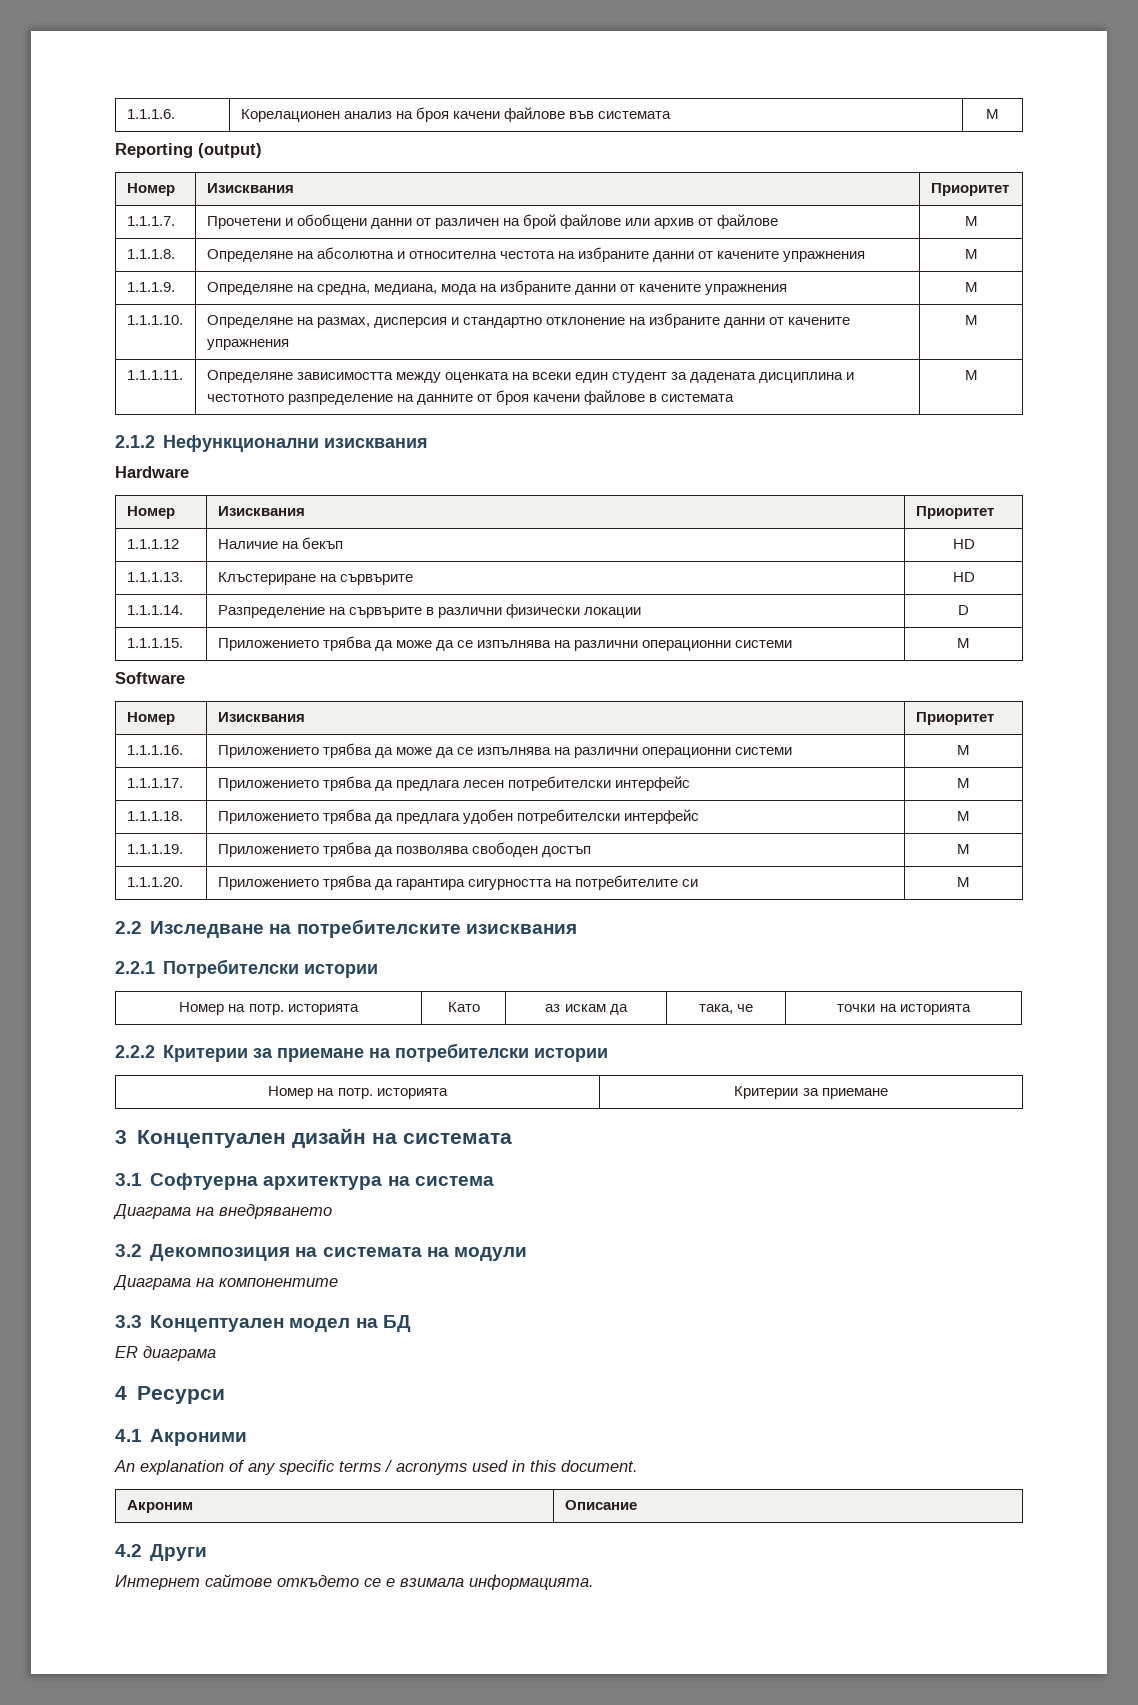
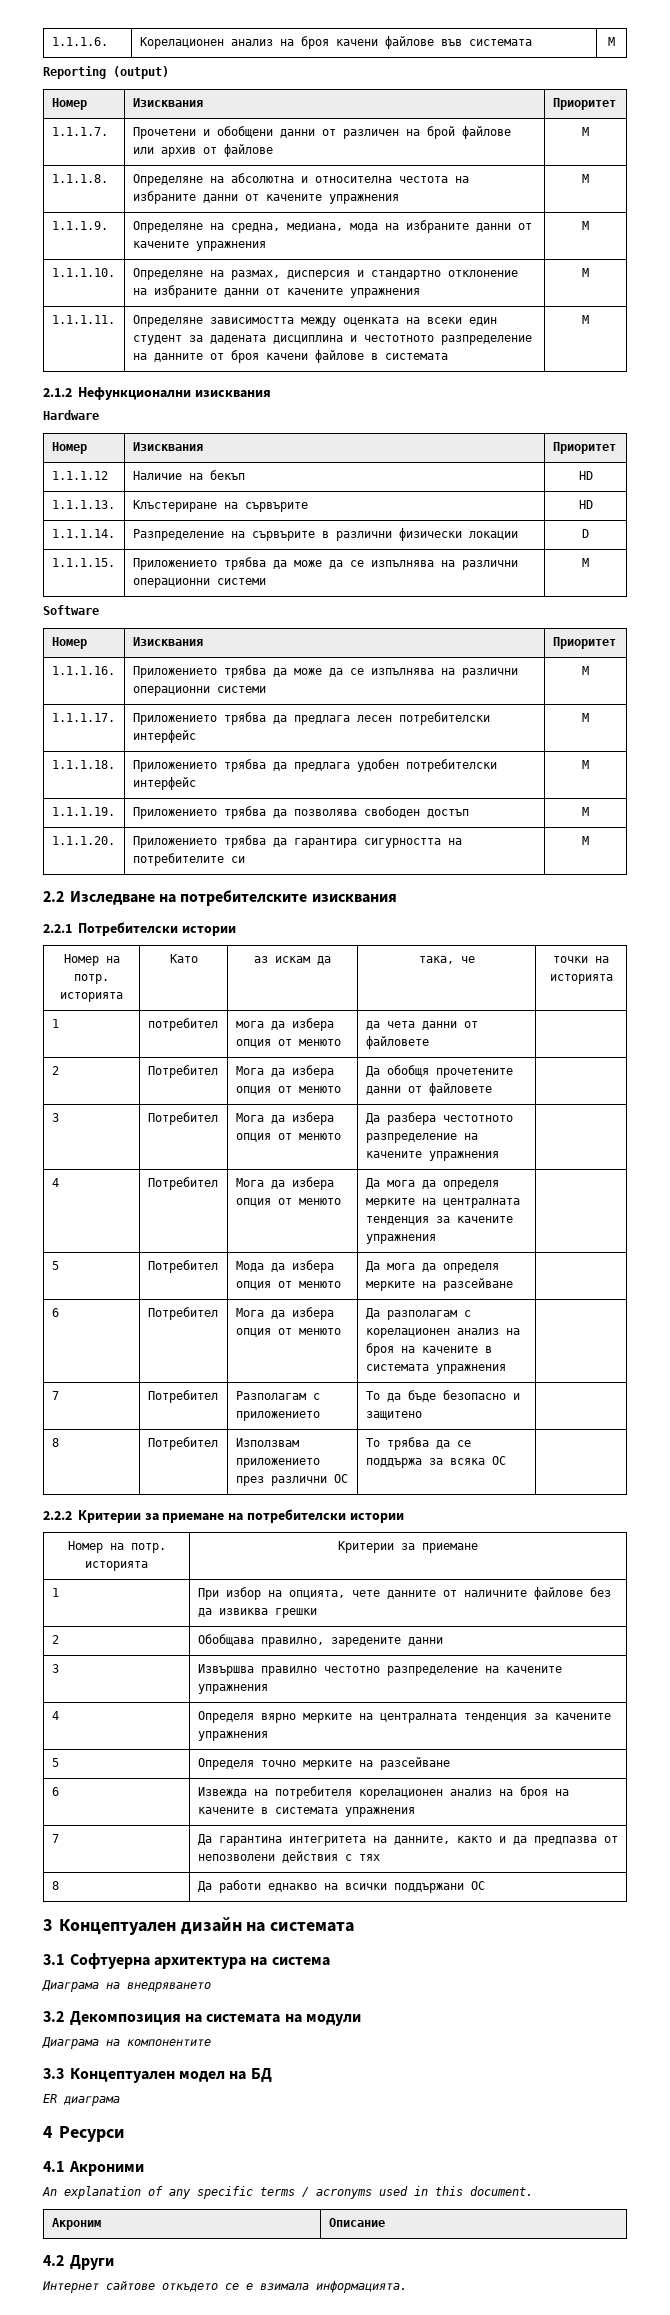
(971, 1009) none -> [51,1019,59,1028] [147,1018,218,1031] [235,1018,334,1031] [235,1039,341,1048] [365,1021,478,1030] [365,1036,429,1049] [51,1066,59,1075] [147,1065,218,1078] [235,1065,334,1078] [235,1086,341,1095] [365,1065,513,1078] [365,1083,492,1096] [51,1113,59,1122] [147,1112,218,1125] [235,1112,334,1125] [235,1133,341,1142] [365,1112,513,1125] [365,1133,478,1143] [365,1151,499,1161] [51,1178,59,1187] [147,1177,218,1190] [235,1177,334,1190] [235,1198,341,1207] [365,1178,499,1190] [365,1198,520,1208] [365,1216,513,1225] [365,1234,436,1244] [51,1261,59,1270] [147,1260,218,1273] [235,1260,334,1273] [235,1281,341,1290] [365,1261,499,1273] [365,1278,513,1291] [51,1308,59,1317] [147,1307,218,1320] [235,1307,334,1320] [235,1328,341,1337] [365,1308,471,1320] [365,1328,520,1338] [365,1343,492,1356] [365,1364,506,1374] [51,1391,59,1400] [147,1390,218,1403] [235,1391,320,1400] [235,1411,320,1421] [365,1390,520,1402] [365,1411,422,1420] [51,1438,59,1447] [147,1437,218,1450] [235,1438,299,1447] [235,1458,320,1468] [235,1474,348,1486] [365,1437,471,1450] [365,1456,506,1468] // 1 | потребител | мога да избера опция от менюто | да чета данни от файловете | // 2 | Потребител | Мога да избера опция от менюто | Да обобщя прочетените данни от файловете | // 3 | Потребител | Мога да избера опция от менюто | Да разбера честотното разпределение на качените упражнения | // 4 | Потребител | Мога да избера опция от менюто | Да мога да определя мерките на централната тенденция за качените упражнения | // 5 | Потребител | Мода да избера опция от менюто | Да мога да определя мерките на разсейване | // 6 | Потребител | Мога да избера опция от менюто | Да разполагам с корелационен анализ на броя на качените в системата упражнения | // 7 | Потребител | Разполагам с приложението | То да бъде безопасно и защитено | // 8 | Потребител | Използвам приложението през различни ОС | То трябва да се поддържа за всяка ОС |
(888, 1093) none -> [51,1588,59,1597] [197,1587,611,1600] [197,1608,317,1618] [51,1635,59,1644] [197,1634,443,1647] [51,1664,59,1673] [197,1664,562,1676] [197,1684,268,1694] [51,1711,59,1720] [197,1711,611,1723] [197,1731,268,1741] [51,1758,59,1767] [197,1757,450,1770] [51,1787,59,1796] [197,1786,569,1799] [197,1807,415,1817] [51,1834,59,1843] [197,1834,618,1846] [197,1851,380,1863] [51,1881,59,1890] [197,1880,485,1893] // 1 | При избор на опцията, чете данните от наличните файлове без да извиква грешки // 2 | Обобщава правилно, заредените данни // 3 | Извършва правилно честотно разпределение на качените упражнения // 4 | Определя вярно мерките на централната тенденция за качените упражнения // 5 | Определя точно мерките на разсейване // 6 | Извежда на потребителя корелационен анализ на броя на качените в системата упражнения // 7 | Да гарантина интегритета на данните, както и да предпазва от непозволени действия с тях // 8 | Да работи еднакво на всички поддържани ОС

